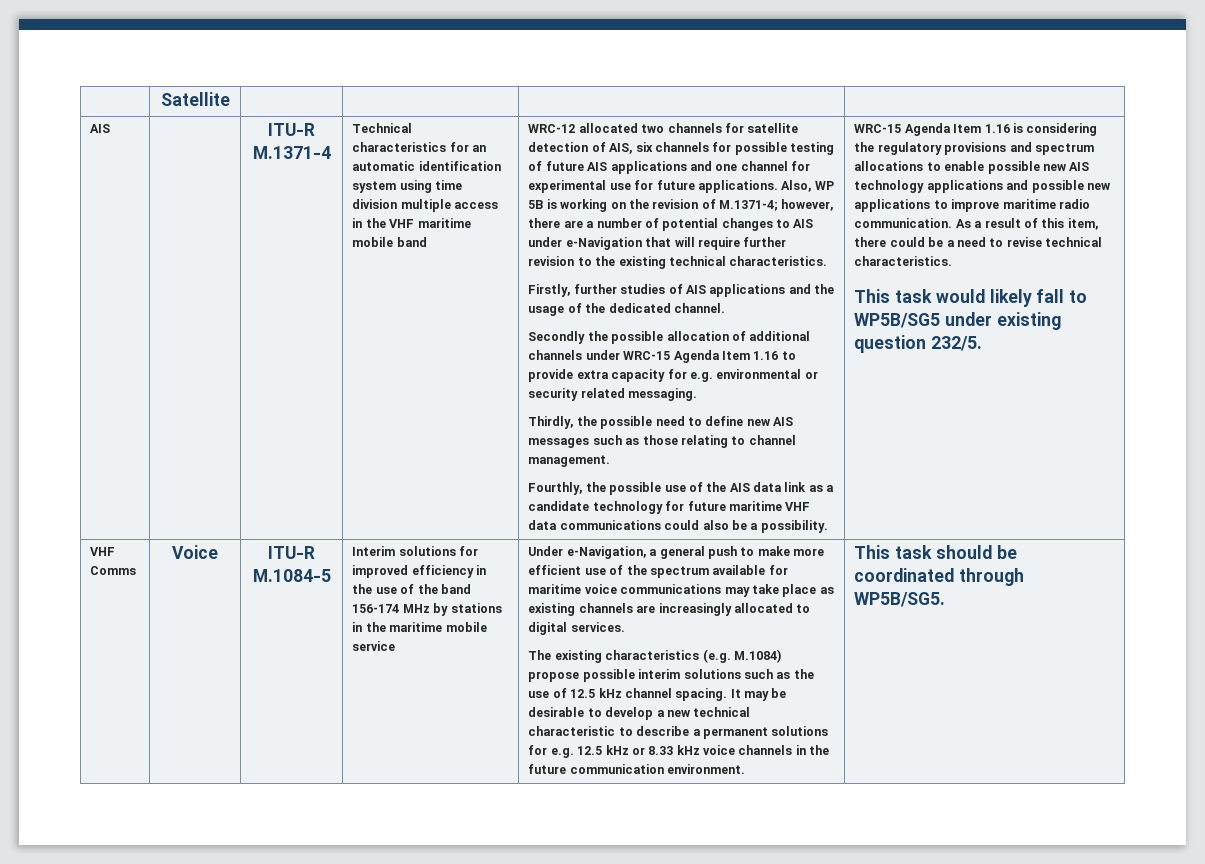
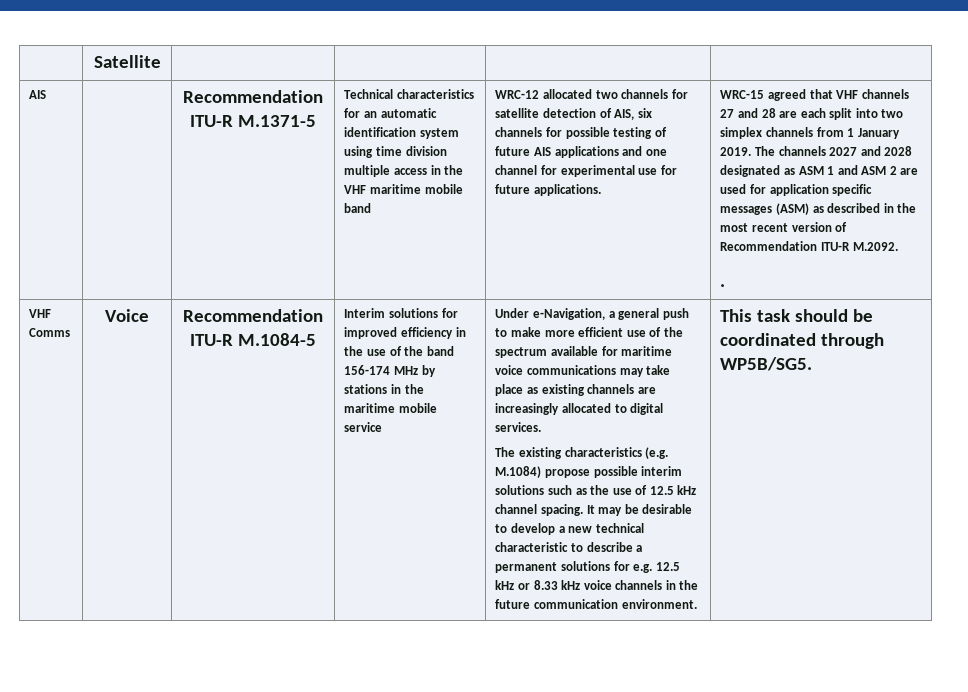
[268,123,315,136] [252,146,331,159] ITU-R M.1371-4 -> [182,90,323,103] [190,115,316,127] Recommendation ITU-R M.1371-5
[781,180,834,192] [528,199,834,212] [528,218,814,231] [528,237,787,250] [528,256,828,269] [528,284,835,297] [528,303,725,316] [528,331,811,344] [528,350,796,363] [528,369,818,382] [528,388,698,401] [528,416,794,429] [528,435,796,448] [528,455,611,467] [528,482,835,495] [528,501,811,514] [528,520,828,533] [854,123,1098,136] [854,142,1094,155] [854,161,1090,174] [854,180,1110,193] [854,199,1090,212] [854,218,1098,230] [854,237,1103,247] [854,256,953,266] [854,289,1088,307] [854,312,1061,330] [854,335,983,353] Also, WP 5B is working on the revision of M.1371-4; however, there are a number of potential changes to AIS under e-Navigation that will require further revision to the existing technical characteristics. // Firstly, further studies of AIS applications and the usage of the dedicated channel. // Secondly the possible allocation of additional channels under WRC-15 Agenda Item 1.16 to provide extra capacity for e.g. environmental or security related messaging. // Thirdly, the possible need to define new AIS messages such as those relating to channel management. // Fourthly, the possible use of the AIS data link as a candidate technology for future maritime VHF data communications could also be a possibility. | WRC-15 Agenda Item 1.16 is considering the regulatory provisions and spectrum allocations to enable possible new AIS technology applications and possible new applications to improve maritime radio communication. As a result of this item, there could be a need to revise technical characteristics. // This task would likely fall to WP5B/SG5 under existing question 232/5. -> [720,89,909,101] [720,108,904,120] [720,127,900,139] [720,146,913,156] [720,165,919,177] [720,184,873,196] [720,203,917,215] [720,222,848,232] [720,241,898,251] [720,284,726,287] | WRC-15 agreed that VHF channels 27 and 28 are each split into two simplex channels from 1 January 2019. The channels 2027 and 2028 designated as ASM 1 and ASM 2 are used for application specific messages (ASM) as described in the most recent version of Recommendation ITU-R M.2092. // .
(218, 552) none -> [182,309,323,322] Recommendation

